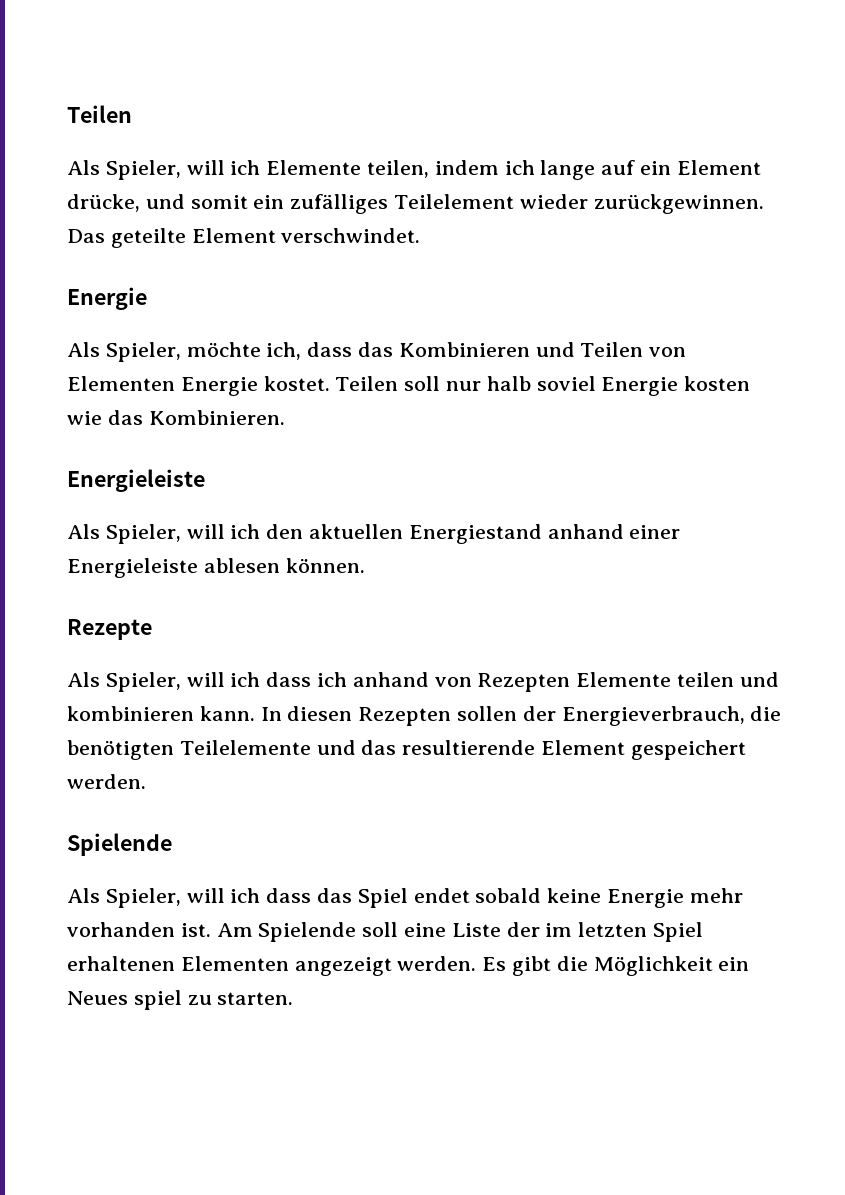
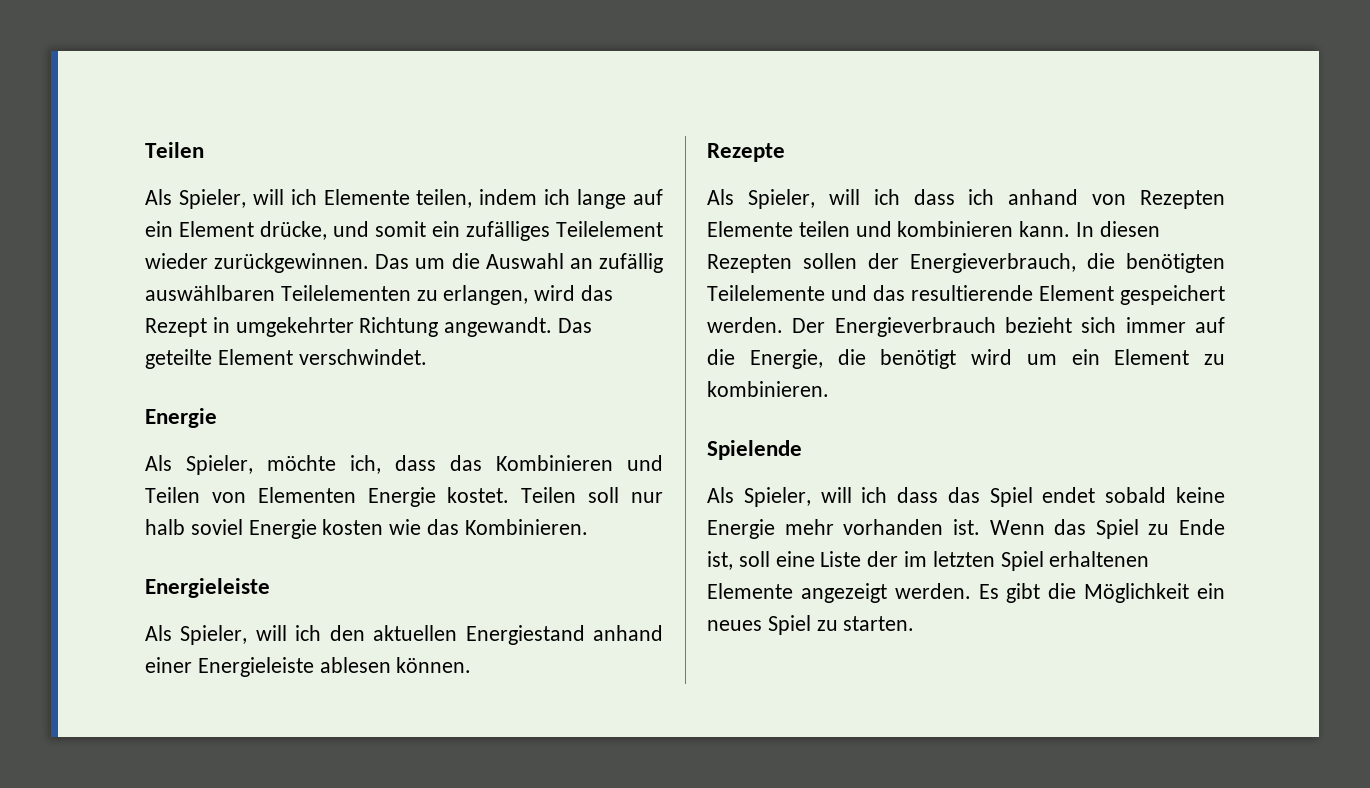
(105, 236) none -> [415,253,664,273] [145,285,614,305] [145,317,593,337] um die Auswahl an zufällig auswählbaren Teilelementen zu erlangen, wird das Rezept in umgekehrter Richtung angewandt. Das
(146, 781) none -> [792,317,1225,337] [707,349,1225,369] [707,381,829,397] Der Energieverbrauch bezieht sich immer auf die Energie, die benötigt wird um ein Element zu kombinieren.
[216,922,357,942] Am Spielende -> [989,519,1225,539] [707,551,733,570] Wenn das Spiel zu Ende ist,
[180,956,289,971] Elementen -> [707,583,793,599] Elemente
[67,990,182,1010] Neues spiel -> [707,615,811,635] neues Spiel

